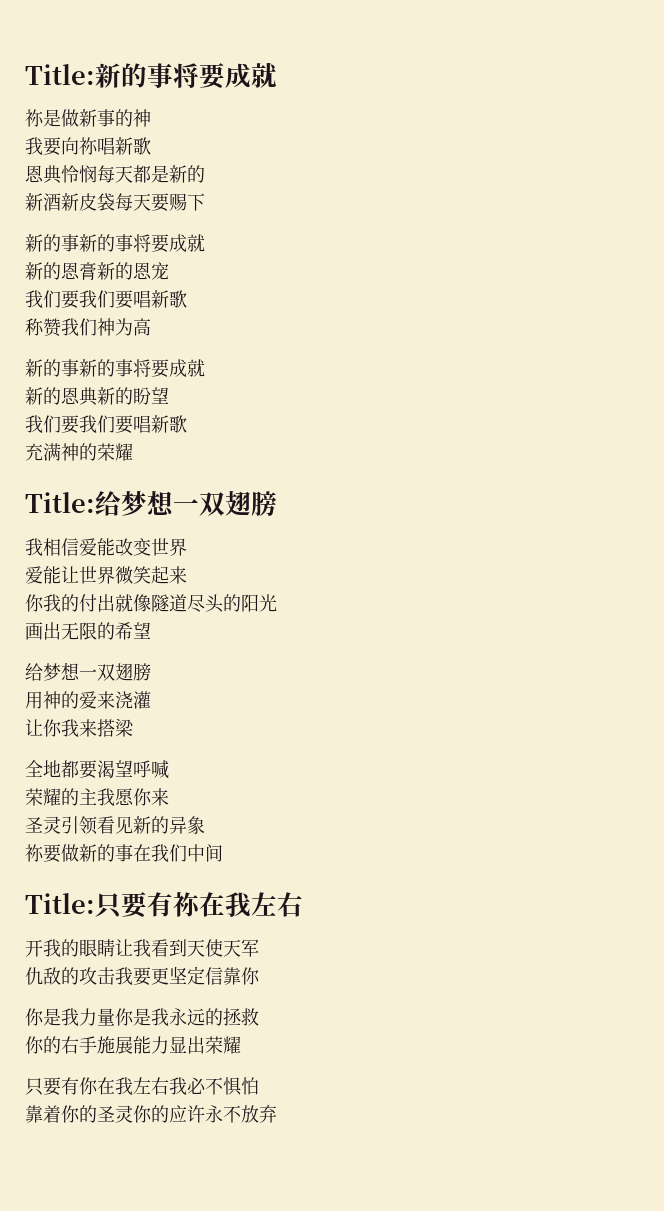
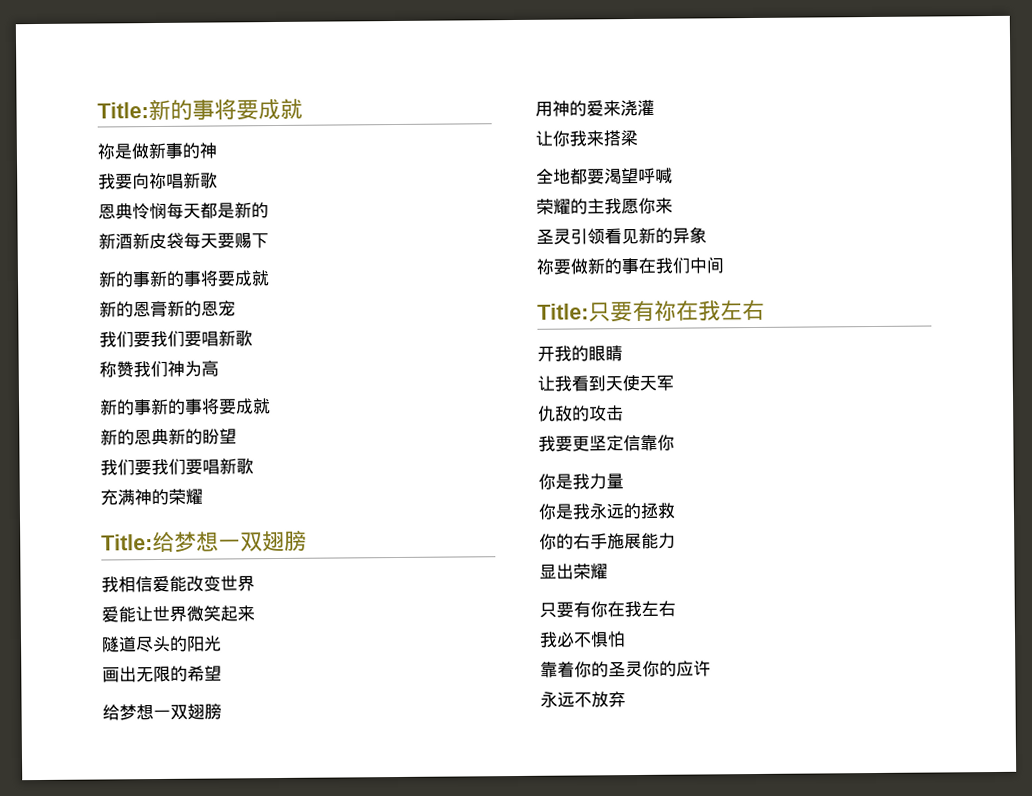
[25,594,151,612] 你我的付出就像 -> (255, 613) none
(115, 948) none -> (623, 353) //
(115, 976) none -> (624, 413) //
(115, 1017) none -> (624, 481) //
(169, 1045) none -> (676, 540) //
(169, 1086) none -> (676, 608) //
[205,1105,223,1123] 永 -> [540,691,575,708] // 永远

